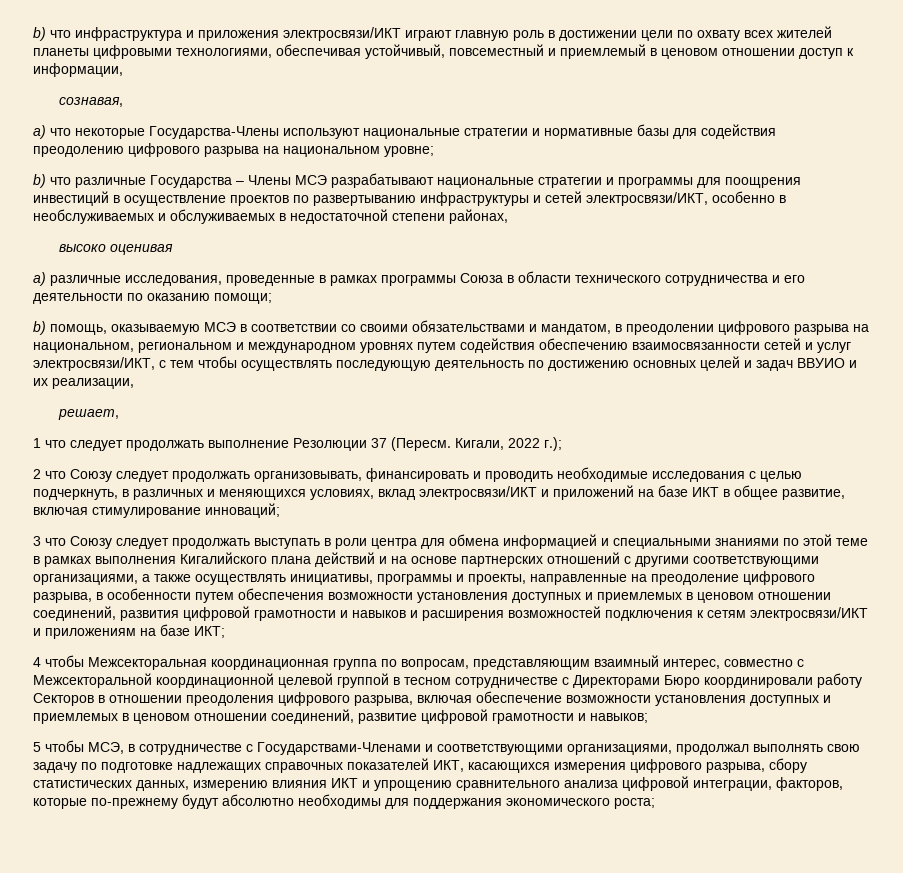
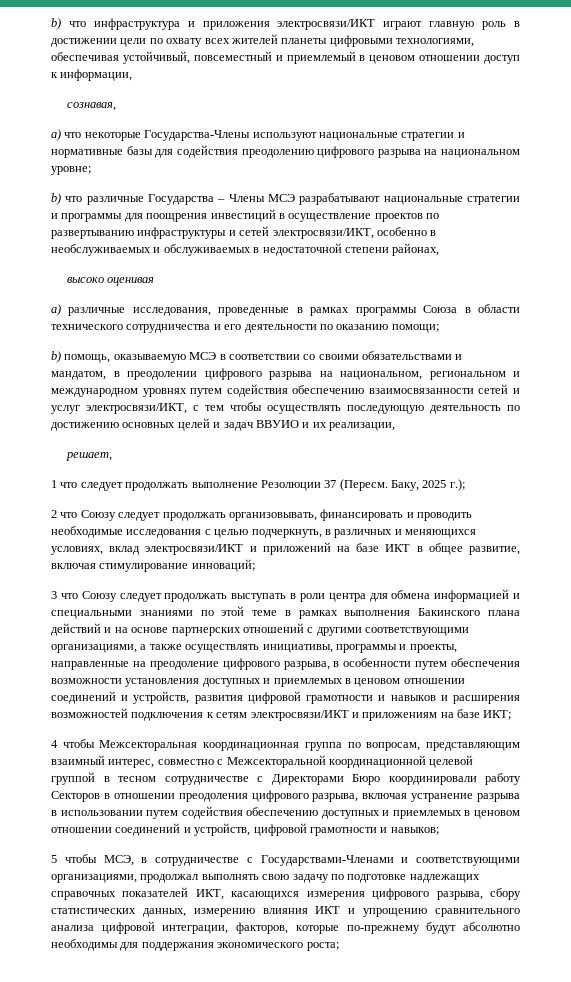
[455,438,540,450] Кигали, 2022 -> [391,480,447,491] Баку, 2025
[180,552,267,564] Кигалийского -> [418,608,481,616] Бакинского
[33,606,116,621] соединений, -> [51,691,190,704] соединений и устройств,
[476,691,831,706] [33,709,417,724] обеспечение возможности установления доступных и приемлемых в ценовом отношении соединений, развитие -> [411,793,520,802] [51,806,520,819] [51,823,251,836] устранение разрыва в использовании путем содействия обеспечению доступных и приемлемых в ценовом отношении соединений и устройств,

